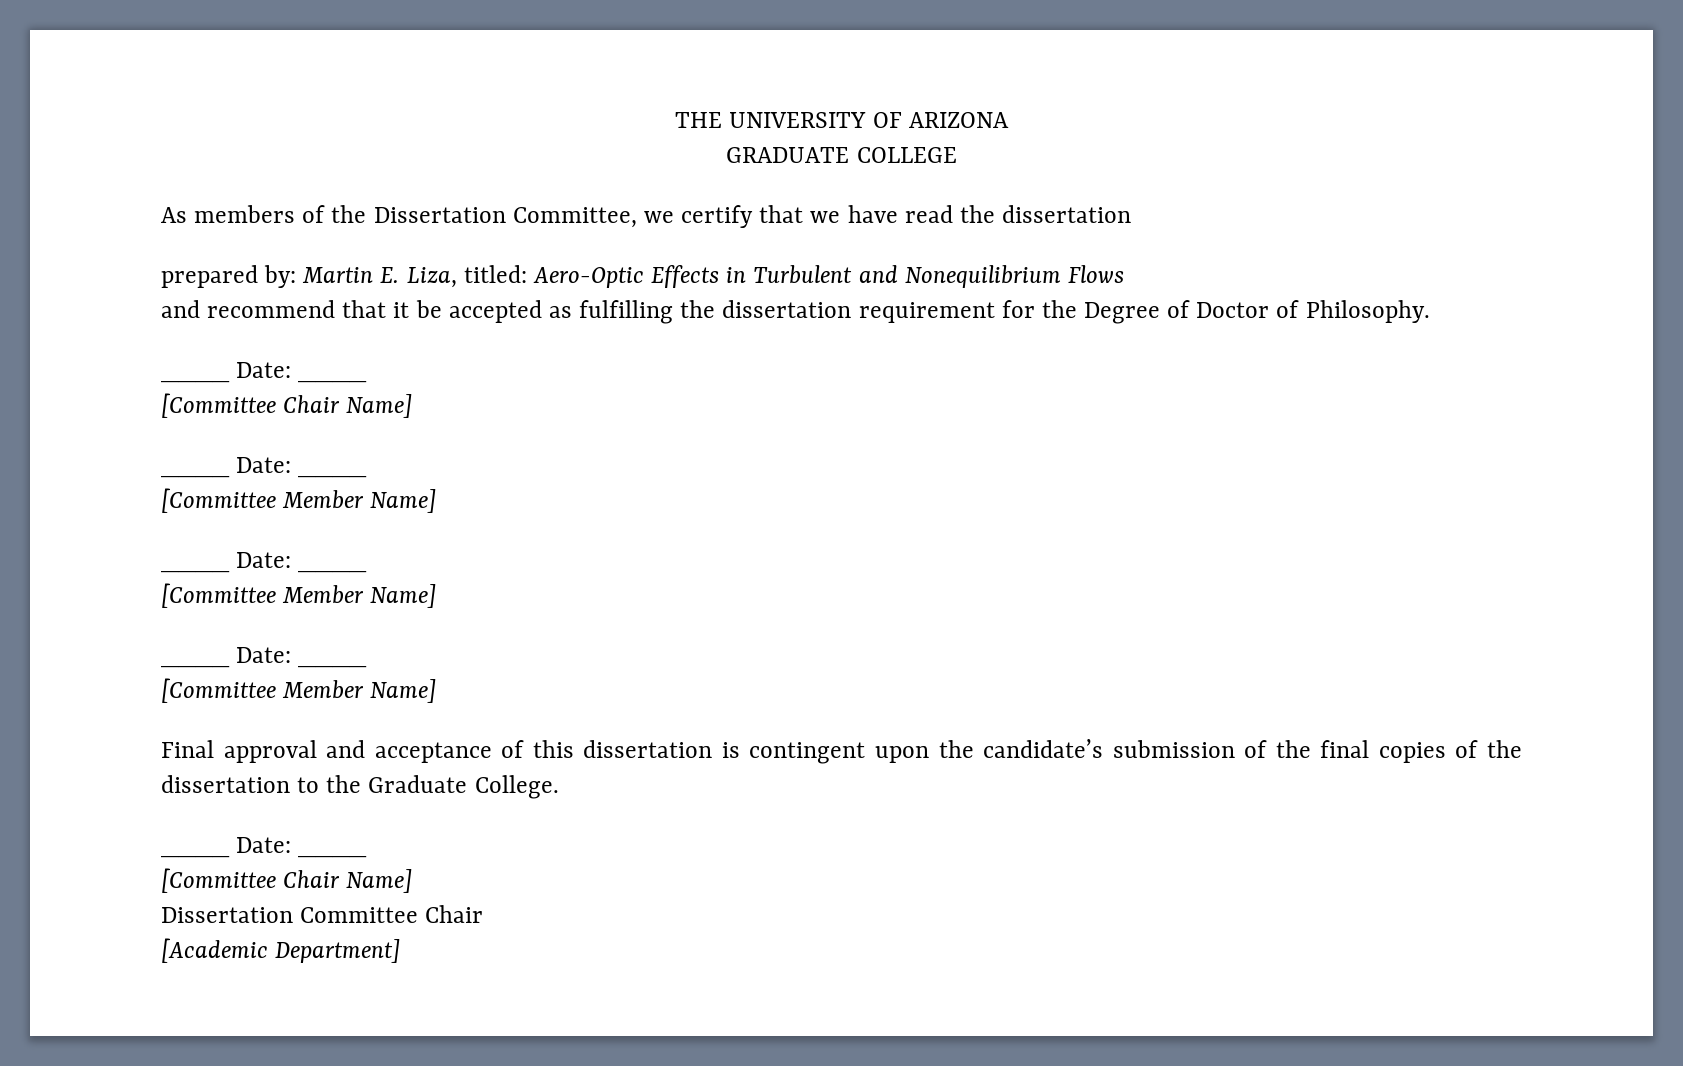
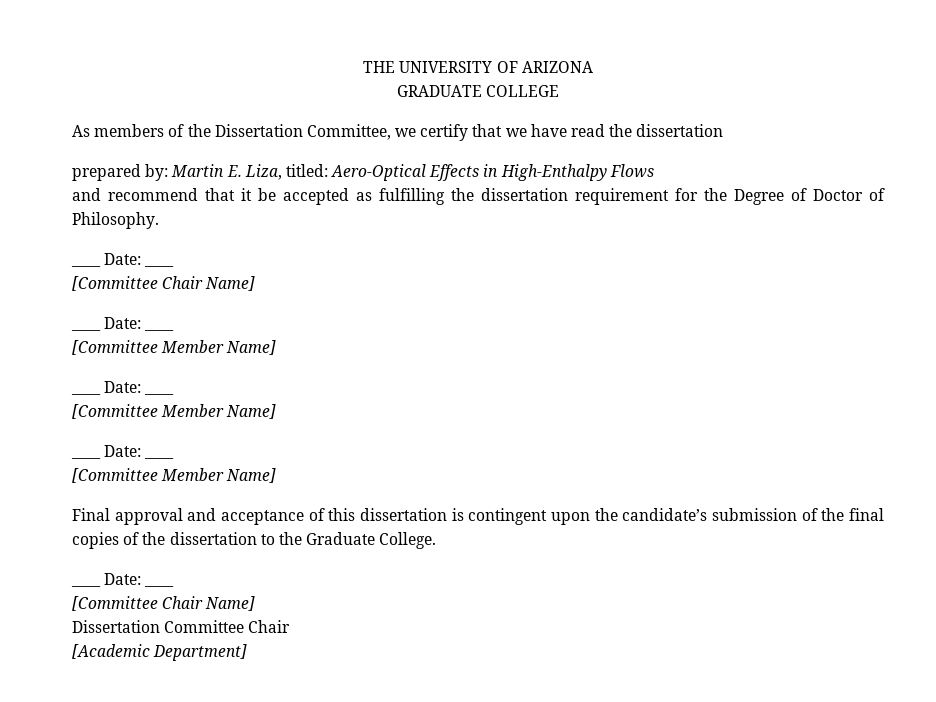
[532,267,644,288] Aero-Optic -> [331,164,427,181] Aero-Optical
[753,265,1061,288] Turbulent and Nonequilibrium -> [500,164,607,181] High-Enthalpy

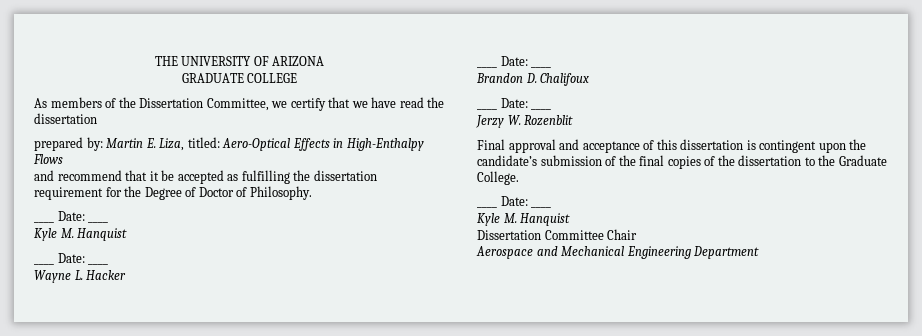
[72,276,256,291] [71,329,101,331] [104,317,142,329] [144,329,175,331] [72,340,277,355] [71,393,101,395] [104,381,142,393] [144,393,175,395] [72,404,277,419] [71,457,101,459] [104,445,142,457] [144,457,175,459] [72,468,277,483] [Committee Chair Name] // ____ Date: ____ // [Committee Member Name] // ____ Date: ____ // [Committee Member Name] // ____ Date: ____ // [Committee Member Name] -> [34,228,128,241] [34,263,54,265] [57,253,85,263] [88,263,109,265] [34,270,127,283] [477,66,497,68] [500,56,528,66] [531,66,552,68] [476,73,590,86] [477,108,497,110] [500,98,528,108] [531,108,552,110] [476,115,574,128] Kyle M. Hanquist // ____ Date: ____ // Wayne L. Hacker // ____ Date: ____ // Brandon D. Chalifoux // ____ Date: ____ // Jerzy W. Rozenblit
[72,596,256,611] [Committee Chair Name] -> [477,213,571,226] Kyle M. Hanquist
[72,644,248,661] [Academic Department] -> [476,246,760,259] Aerospace and Mechanical Engineering Department

